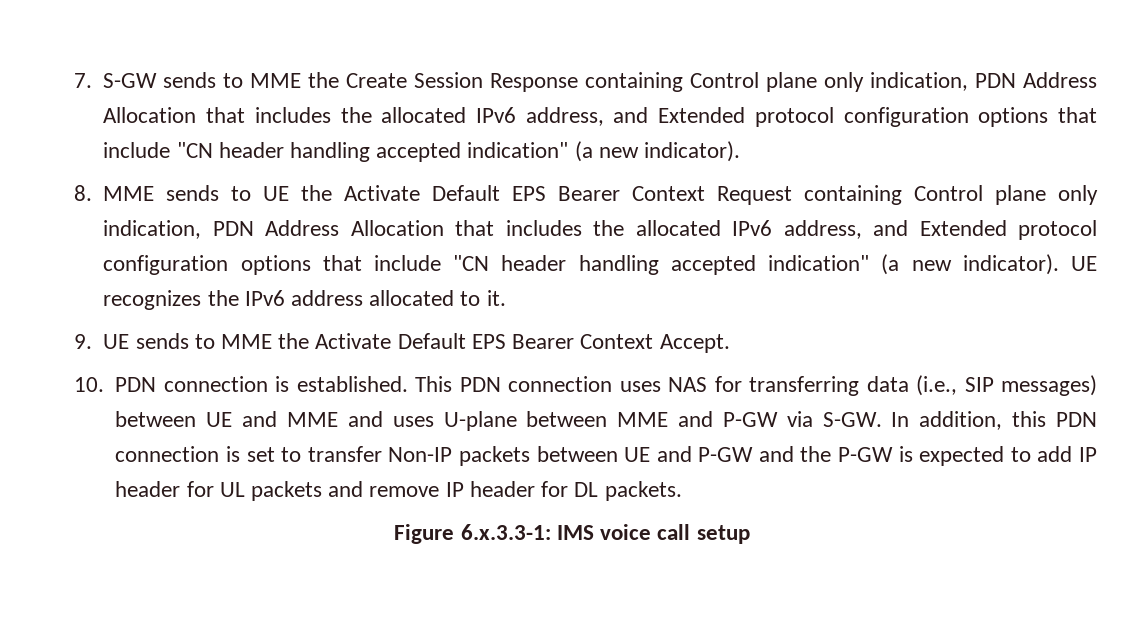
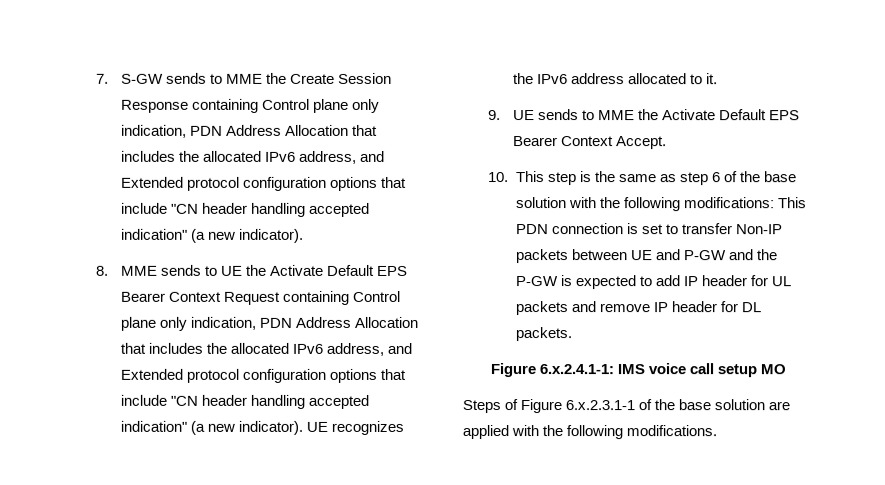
[115,375,1097,396] [115,411,1047,431] PDN connection is established. This PDN connection uses NAS for transferring data (i.e., SIP messages) between UE and MME and uses U-plane between MME and P-GW via S-GW. In addition, this -> [515,171,798,186] [515,197,807,212] This step is the same as step 6 of the base solution with the following modifications: This
[460,524,551,540] 6.x.3.3-1: -> [538,364,614,375] 6.x.2.4.1-1:
(750, 534) none -> [760,364,787,375] [462,399,791,414] [462,425,718,440] MO // Steps of Figure 6.x.2.3.1-1 of the base solution are applied with the following modifications.

